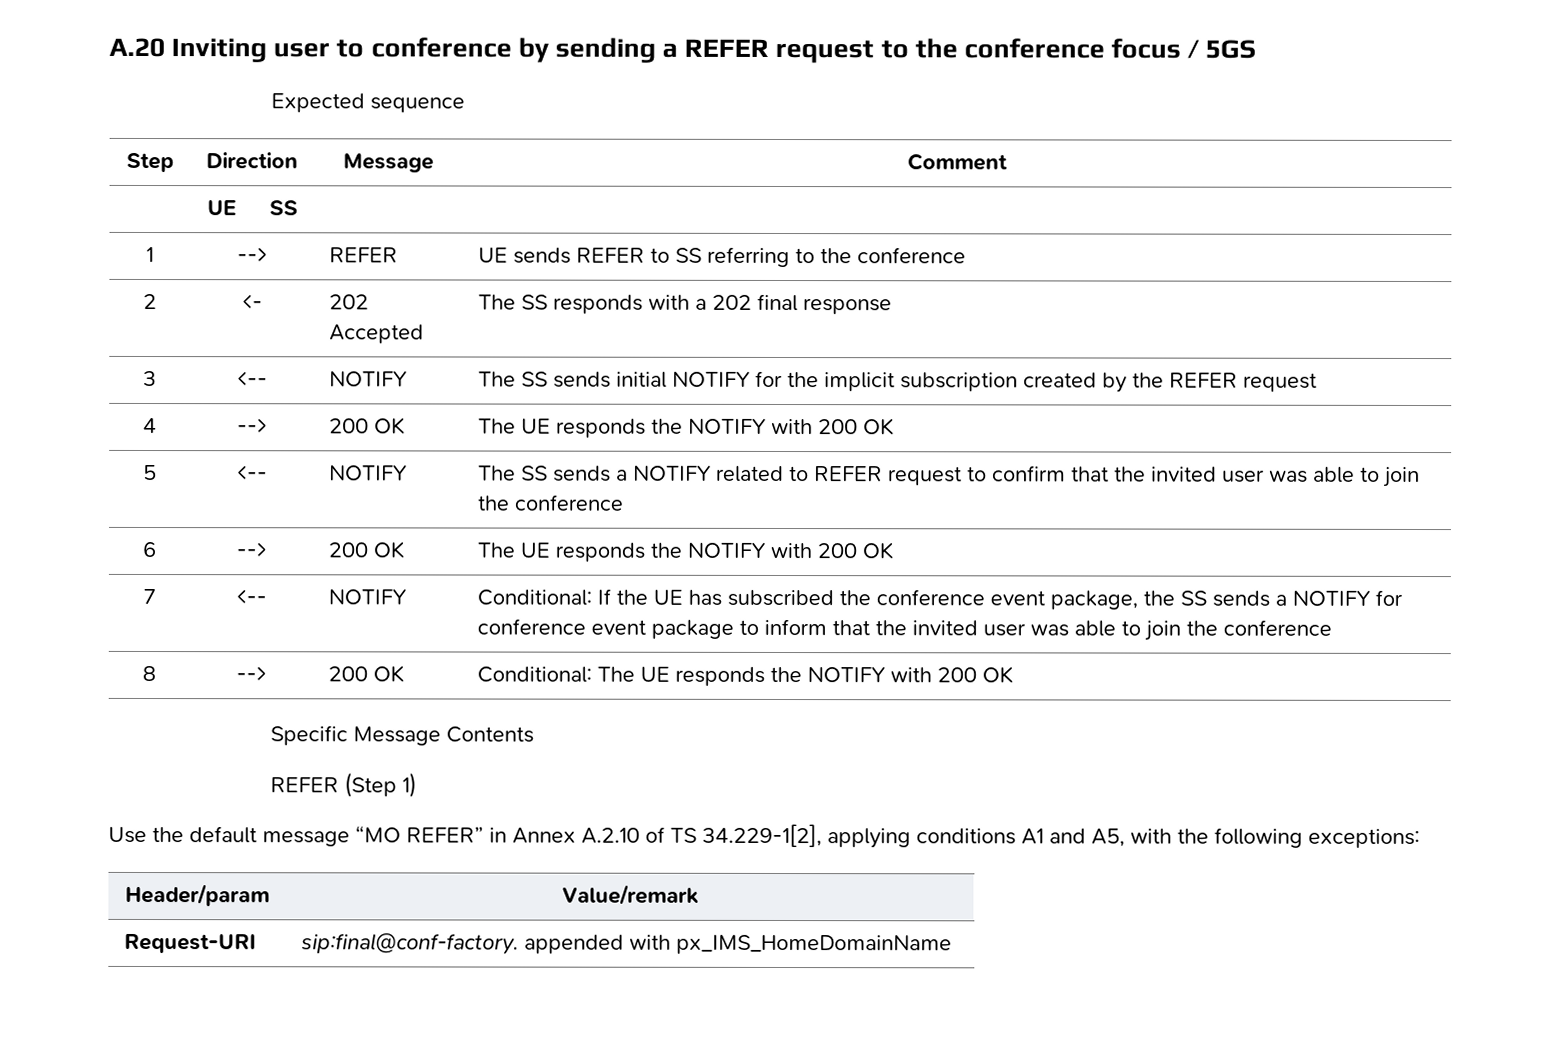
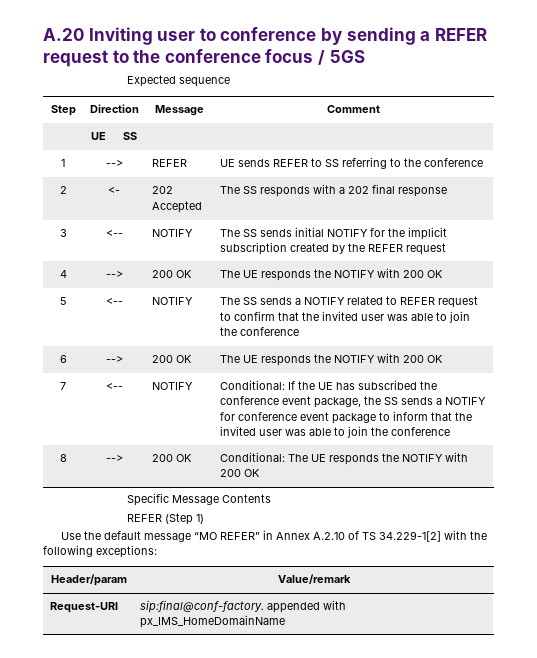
[702,823,1125,849] 34.229-1[2], applying conditions A1 and A5, -> [378,531,441,542] 34.229-1[2]

